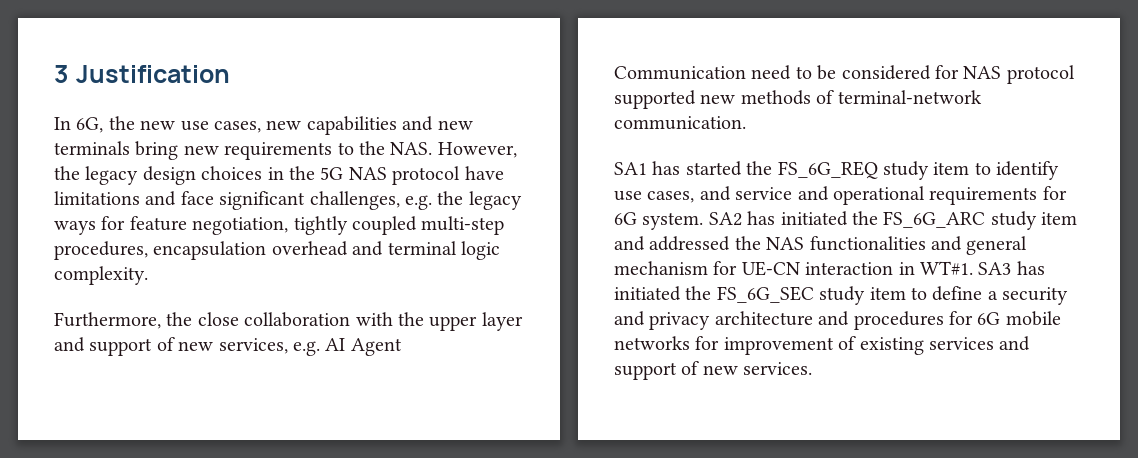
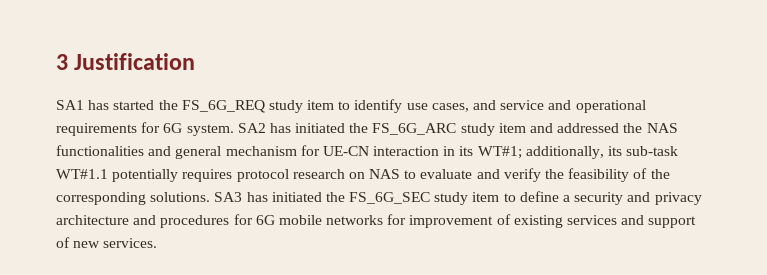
[54,116,473,135] [54,141,517,160] [54,166,504,185] [54,191,522,210] [54,216,505,235] [54,241,500,260] [54,266,148,285] [54,312,523,331] [54,337,402,356] [614,65,1075,84] [614,90,982,109] [614,116,746,130] // In 6G, the new use cases, new capabilities and new terminals bring new requirements to the NAS. However, the legacy design choices in the 5G NAS protocol have limitations and face significant challenges, e.g. the legacy ways for feature negotiation, tightly coupled multi-step procedures, encapsulation overhead and terminal logic complexity. // Furthermore, the close collaboration with the upper layer and support of new services, e.g. AI Agent Communication need to be considered for NAS protocol supported new methods of terminal-network communication. -> (196, 61) none
[920,261,973,275] WT#1. -> [459,146,679,159] [56,168,670,182] [56,192,211,205] its WT#1; additionally, its sub-task WT#1.1 potentially requires protocol research on NAS to evaluate and verify the feasibility of the corresponding solutions.

